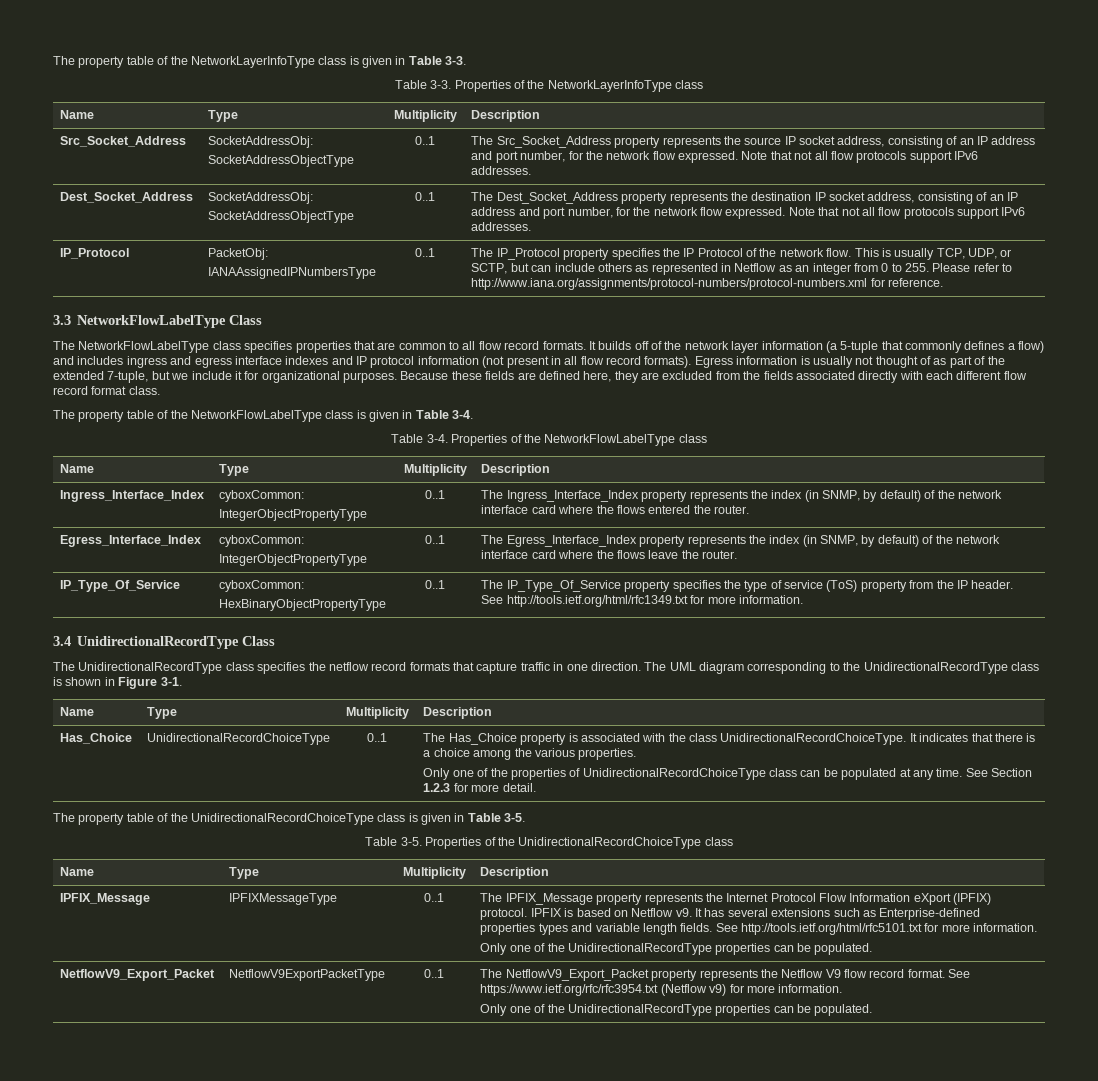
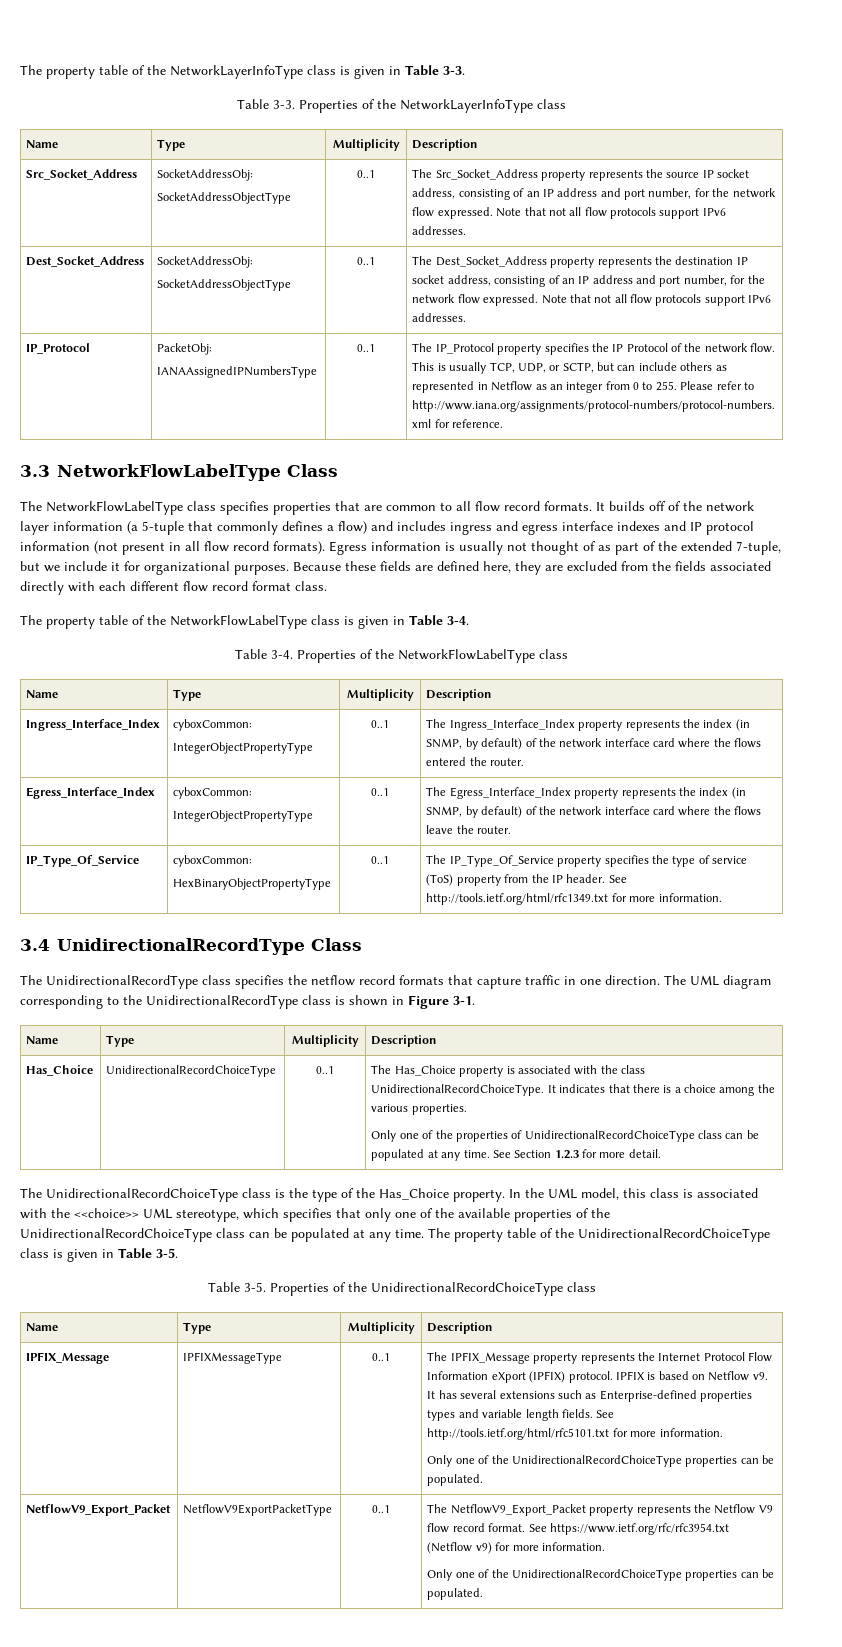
(75, 817) none -> [46,1188,758,1202] [20,1208,610,1222] [20,1228,450,1242] UnidirectionalRecordChoiceType class is the type of the Has_Choice property. In the UML model, this class is associated with the <<choice>> UML stereotype, which specifies that only one of the available properties of the UnidirectionalRecordChoiceType class can be populated at any time. The
[567,943,712,955] UnidirectionalRecordType -> [511,1455,682,1467] UnidirectionalRecordChoiceType
[567,1004,712,1016] UnidirectionalRecordType -> [511,1569,682,1581] UnidirectionalRecordChoiceType

